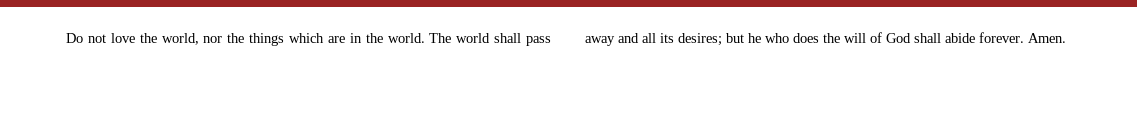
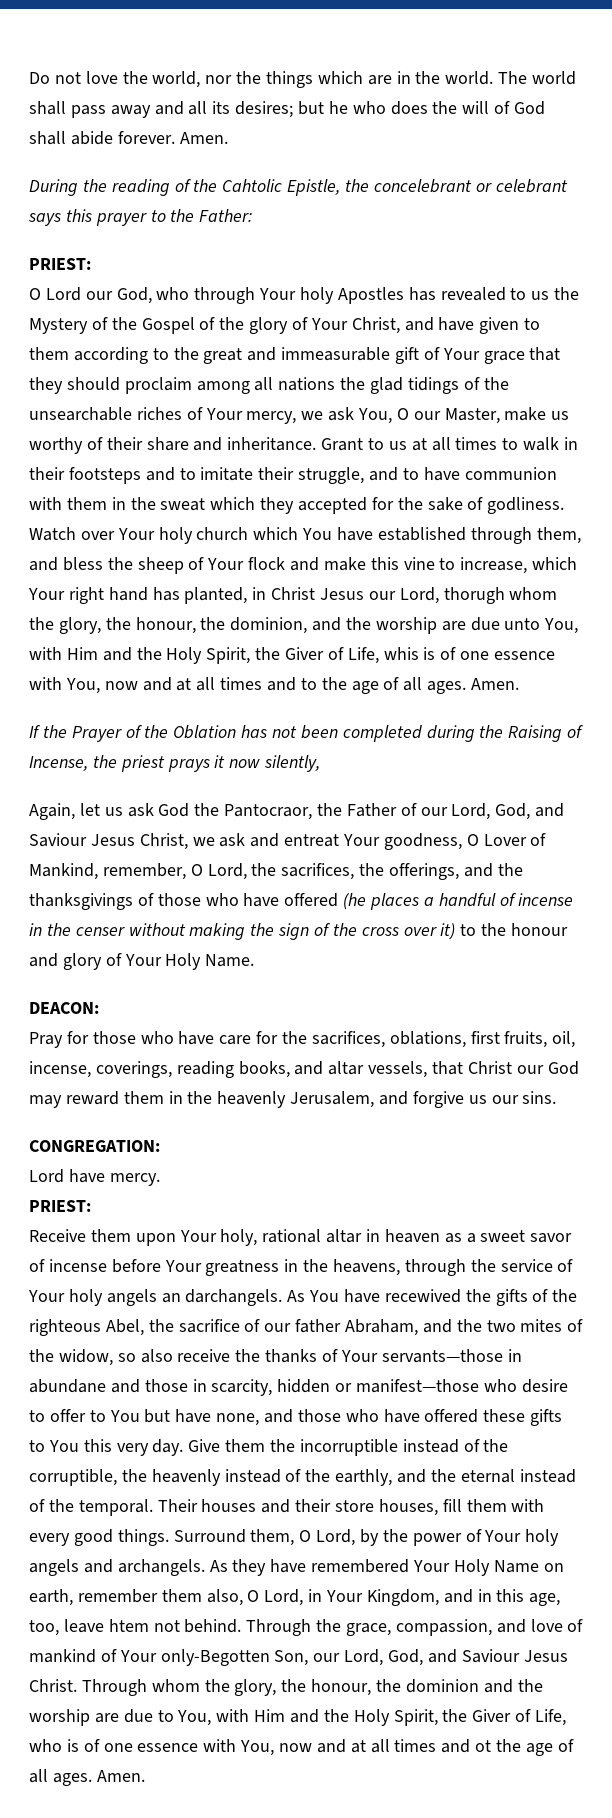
(1066, 38) none -> [29,179,568,196] [28,209,253,226] [29,258,91,270] [29,287,580,304] [29,317,541,334] [29,347,561,364] [29,377,509,394] [29,407,570,424] [29,437,579,454] [29,467,557,484] [29,497,565,514] [29,527,581,544] [29,557,578,574] [28,587,558,604] [29,617,579,634] [29,647,556,664] [29,677,520,694] [29,725,585,742] [29,755,321,772] [29,803,565,820] [29,833,547,850] [29,863,523,880] [29,893,574,910] [29,923,569,940] [29,953,255,970] [29,1002,99,1014] [29,1031,576,1048] [29,1061,579,1078] [29,1091,557,1108] [29,1140,160,1152] [29,1169,160,1186] [29,1200,91,1212] [29,1229,573,1246] [29,1259,574,1276] [28,1289,578,1306] [29,1319,584,1336] [29,1349,522,1366] [29,1379,568,1396] [29,1409,563,1426] [29,1439,509,1456] [29,1469,576,1486] [29,1499,545,1516] [29,1529,560,1546] [29,1559,564,1576] [29,1589,561,1606] [29,1619,584,1636] [29,1649,568,1666] [29,1679,543,1696] [29,1709,567,1726] [29,1739,574,1756] [29,1769,145,1786] // During the reading of the Cahtolic Epistle, the concelebrant or celebrant says this prayer to the Father: // PRIEST: // O Lord our God, who through Your holy Apostles has revealed to us the Mystery of the Gospel of the glory of Your Christ, and have given to them according to the great and immeasurable gift of Your grace that they should proclaim among all nations the glad tidings of the unsearchable riches of Your mercy, we ask You, O our Master, make us worthy of their share and inheritance. Grant to us at all times to walk in their footsteps and to imitate their struggle, and to have communion with them in the sweat which they accepted for the sake of godliness. Watch over Your holy church which You have established through them, and bless the sheep of Your flock and make this vine to increase, which Your right hand has planted, in Christ Jesus our Lord, thorugh whom the glory, the honour, the dominion, and the worship are due unto You, with Him and the Holy Spirit, the Giver of Life, whis is of one essence with You, now and at all times and to the age of all ages. Amen. // If the Prayer of the Oblation has not been completed during the Raising of Incense, the priest prays it now silently, // Again, let us ask God the Pantocraor, the Father of our Lord, God, and Saviour Jesus Christ, we ask and entreat Your goodness, O Lover of Mankind, remember, O Lord, the sacrifices, the offerings, and the thanksgivings of those who have offered (he places a handful of incense in the censer without making the sign of the cross over it) to the honour and glory of Your Holy Name. // DEACON: // Pray for those who have care for the sacrifices, oblations, first fruits, oil, incense, coverings, reading books, and altar vessels, that Christ our God may reward them in the heavenly Jerusalem, and forgive us our sins. // CONGREGATION: // Lord have mercy. // PRIEST: // Receive them upon Your holy, rational altar in heaven as a sweet savor of incense before Your greatness in the heavens, through the service of Your holy angels an darchangels. As You have recewived the gifts of the righteous Abel, the sacrifice of our father Abraham, and the two mites of the widow, so also receive the thanks of Your servants—those in abundane and those in scarcity, hidden or manifest—those who desire to offer to You but have none, and those who have offered these gifts to You this very day. Give them the incorruptible instead of the corruptible, the heavenly instead of the earthly, and the eternal instead of the temporal. Their houses and their store houses, fill them with every good things. Surround them, O Lord, by the power of Your holy angels and archangels. As they have remembered Your Holy Name on earth, remember them also, O Lord, in Your Kingdom, and in this age, too, leave htem not behind. Through the grace, compassion, and love of mankind of Your only-Begotten Son, our Lord, God, and Saviour Jesus Christ. Through whom the glory, the honour, the dominion and the worship are due to You, with Him and the Holy Spirit, the Giver of Life, who is of one essence with You, now and at all times and ot the age of all ages. Amen.

